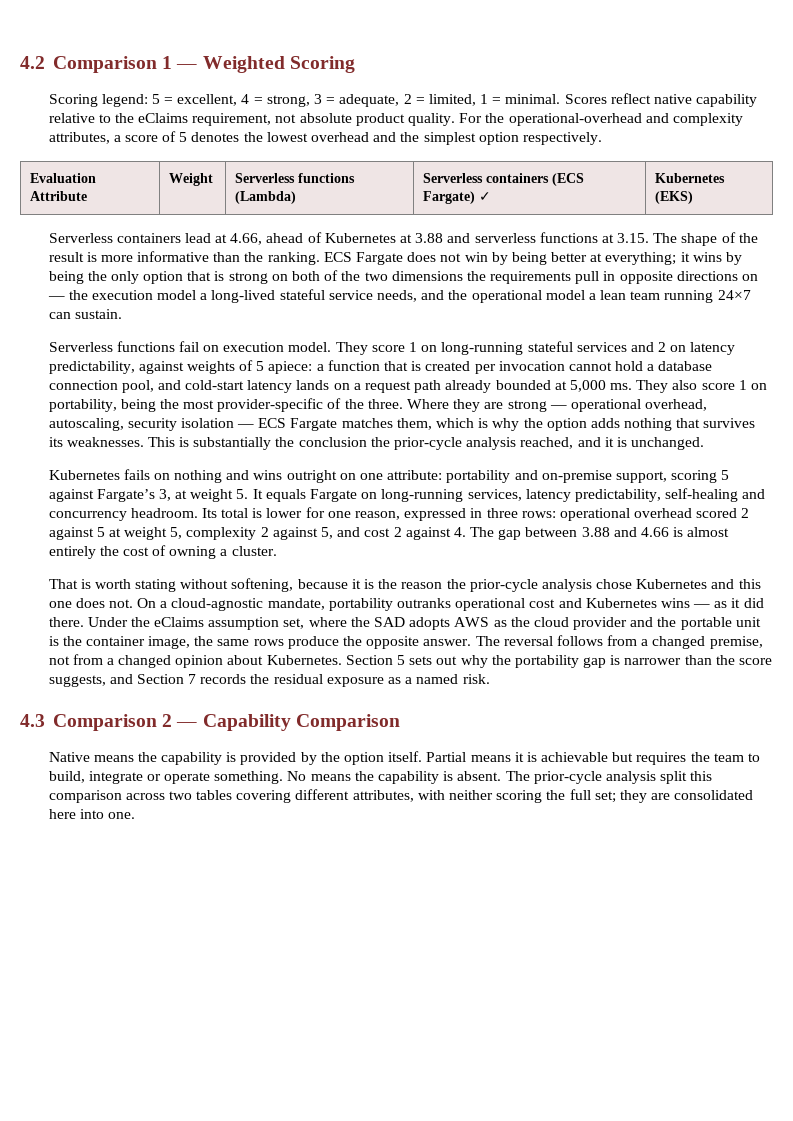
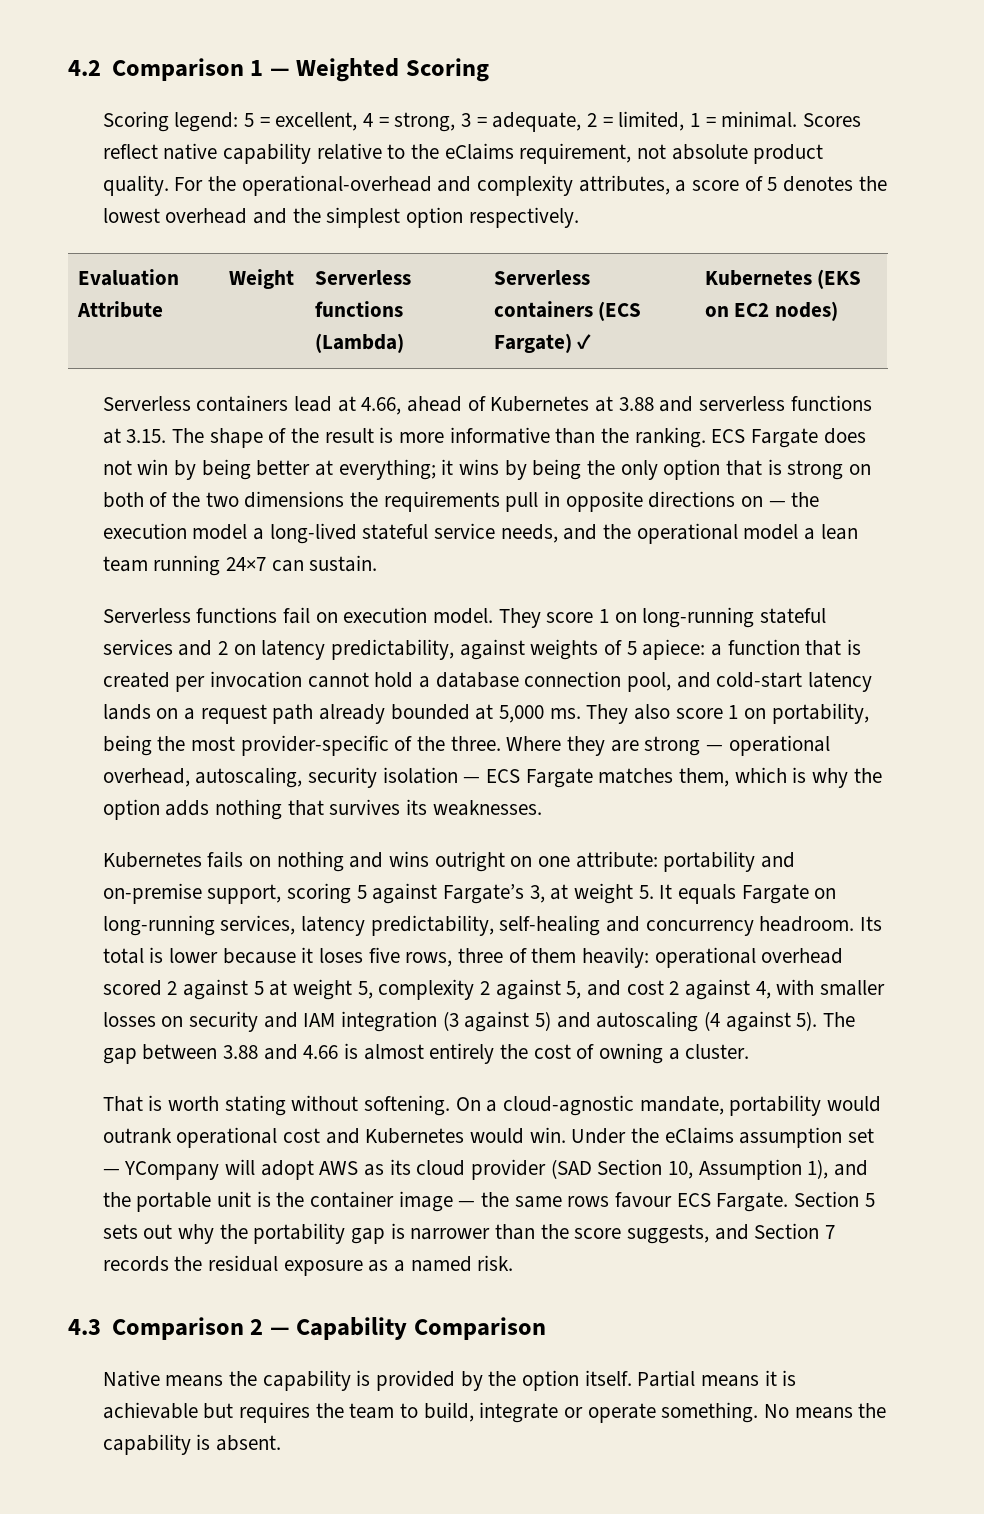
[655,191,694,204] (EKS) -> [817,269,862,289] [704,301,838,321] (EKS on EC2 nodes)
[147,437,705,450] This is substantially the conclusion the prior-cycle analysis reached, and it is unchanged. -> (542, 808) none
[305,507,556,521] for one reason, expressed in three rows: -> [222,947,650,968] because it loses five rows, three of them heavily:
[453,527,466,537] 4. -> [755,979,886,999] [102,1011,818,1032] 4, with smaller losses on security and IAM integration (3 against 5) and autoscaling (4 against 5).
[231,578,761,592] [48,598,133,608] softening, because it is the reason the prior-cycle analysis chose Kubernetes and this one does not. -> [363,1095,450,1116] softening.
[396,598,451,608] outranks -> [827,1096,882,1112] [102,1128,172,1144] would outrank
[660,598,764,608] [48,617,451,630] wins — as it did there. Under the eClaims assumption set, where the SAD adopts -> [469,1127,875,1148] [102,1159,314,1180] would win. Under the eClaims assumption set — YCompany will adopt
[510,617,530,627] the -> [389,1159,411,1175] its
(628, 623) none -> [550,1159,829,1180] (SAD Section 10, Assumption 1),
[148,636,191,649] image, -> [398,1191,476,1212] image —
[287,635,763,649] [48,654,342,668] produce the opposite answer. The reversal follows from a changed premise, not from a changed opinion about Kubernetes. -> [615,1192,789,1212] favour ECS Fargate.
[505,771,713,784] [48,789,754,803] [48,809,135,819] The prior-cycle analysis split this comparison across two tables covering different attributes, with neither scoring the full set; they are consolidated here into one. -> (281, 1443) none

